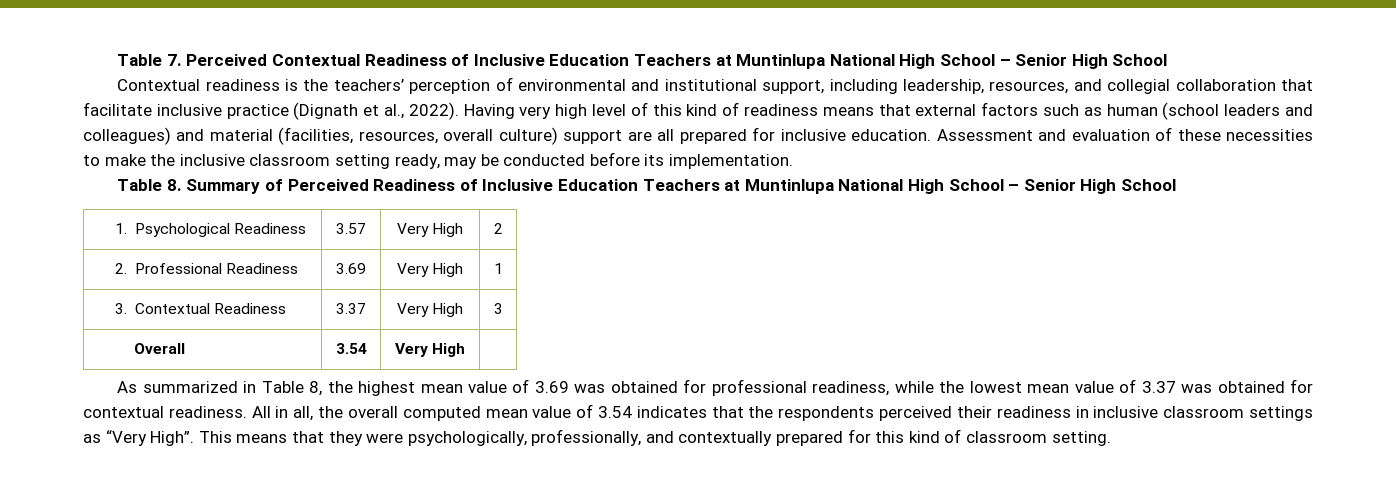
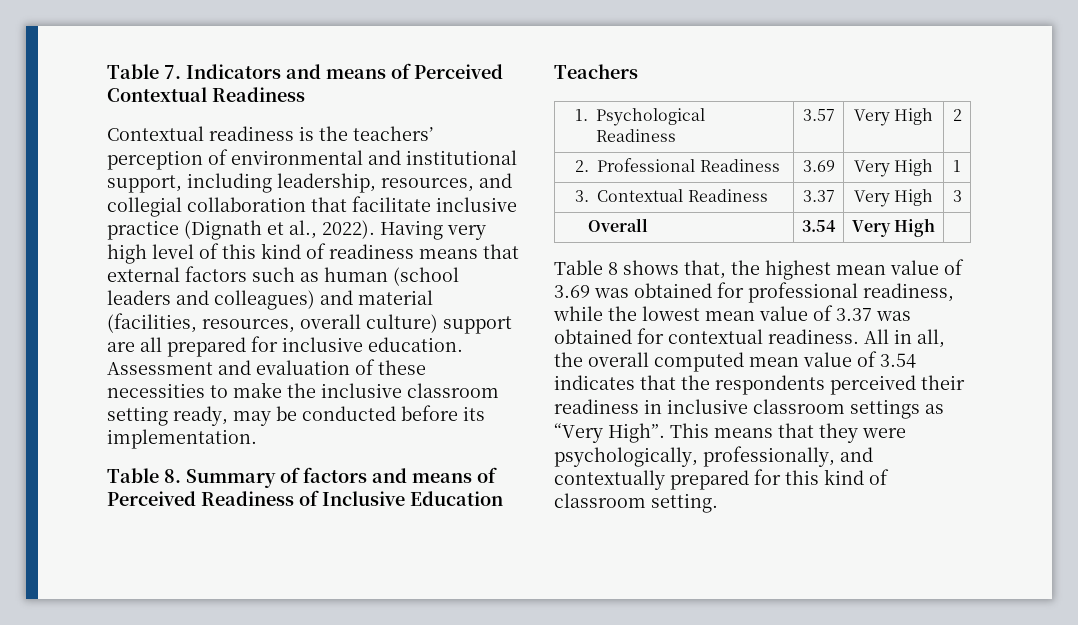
(182, 60) none -> [186,63,411,79] Indicators and means of
[451,54,1168,69] of Inclusive Education Teachers at Muntinlupa National High School – Senior High School -> (305, 94) none
(284, 185) none -> [303,467,497,483] factors and means of
[724,179,1176,194] at Muntinlupa National High School – Senior High School -> (638, 71) none
[117,381,323,396] As summarized in Table 8, -> [554,260,726,279] Table 8 shows that,

